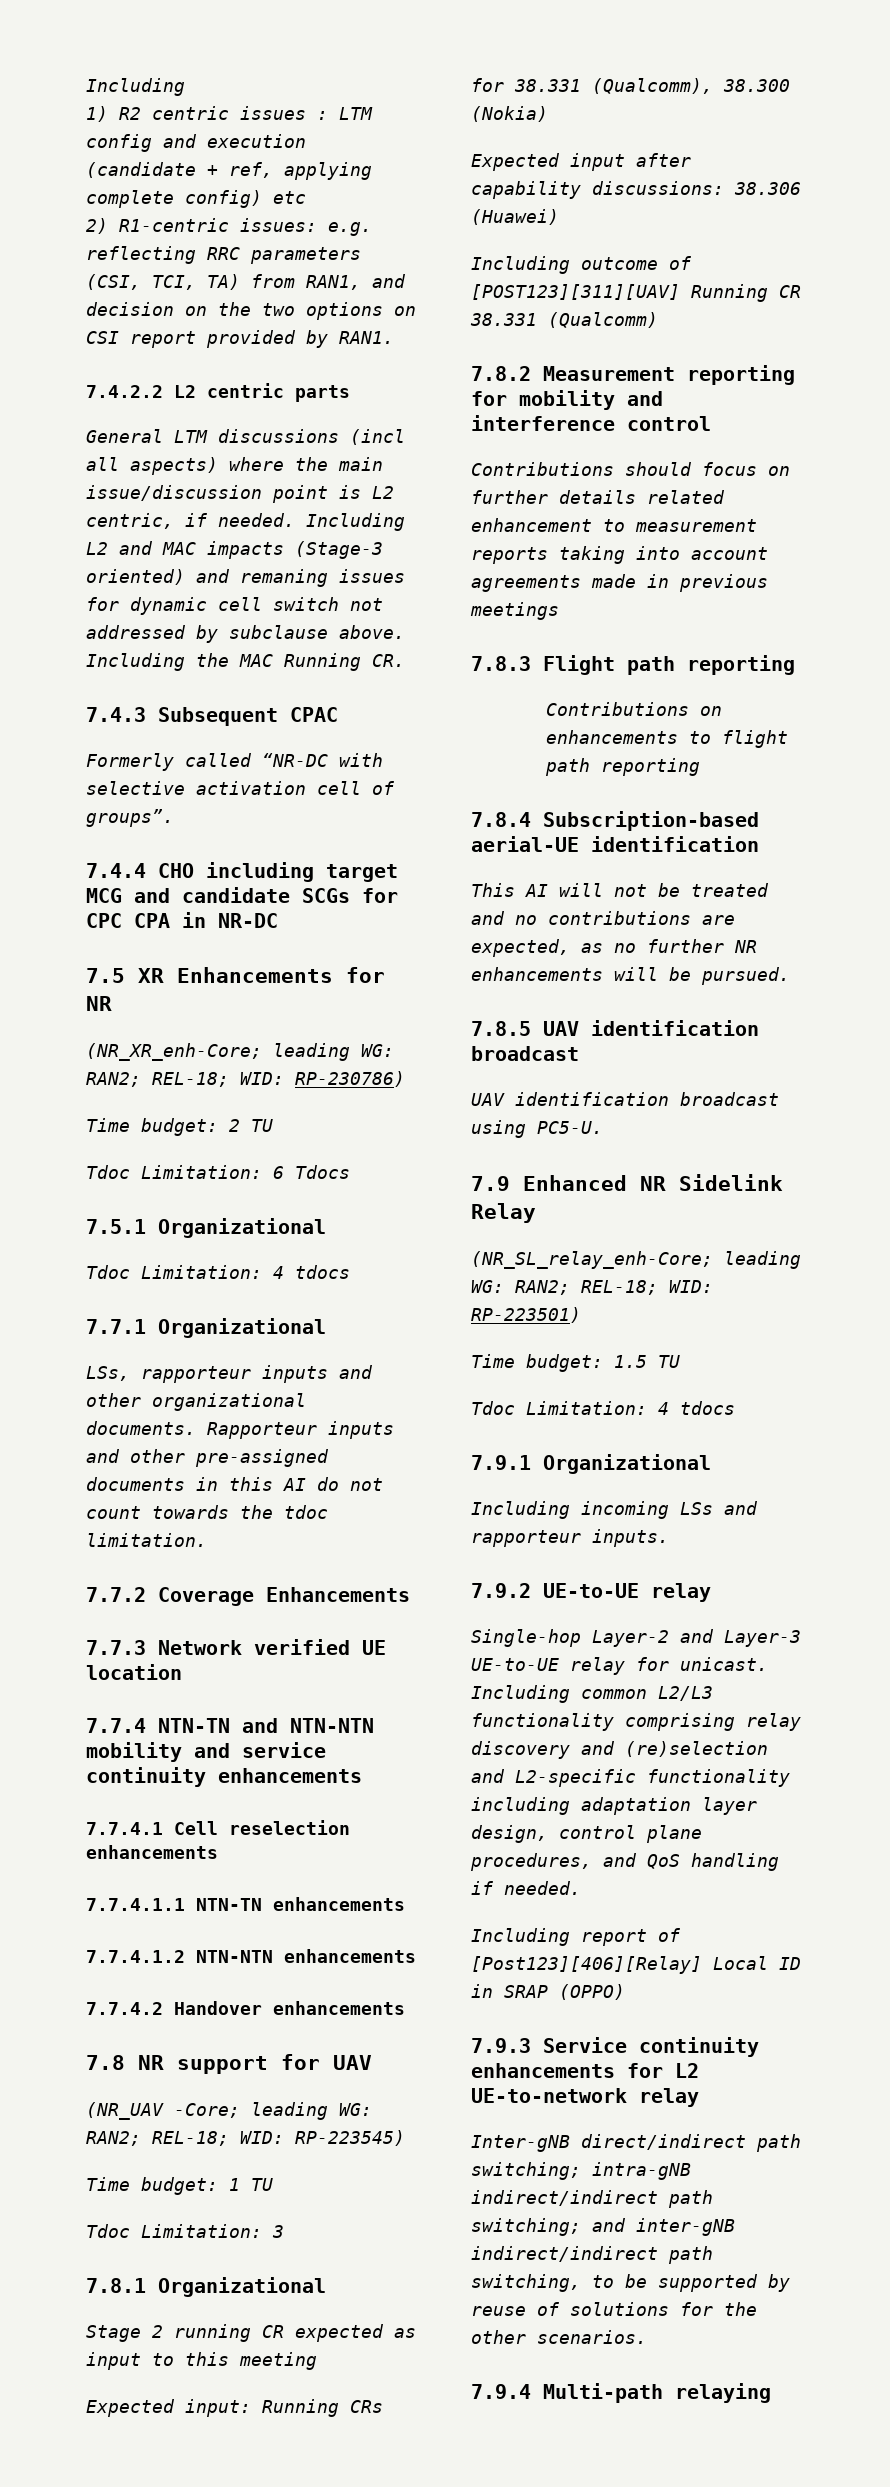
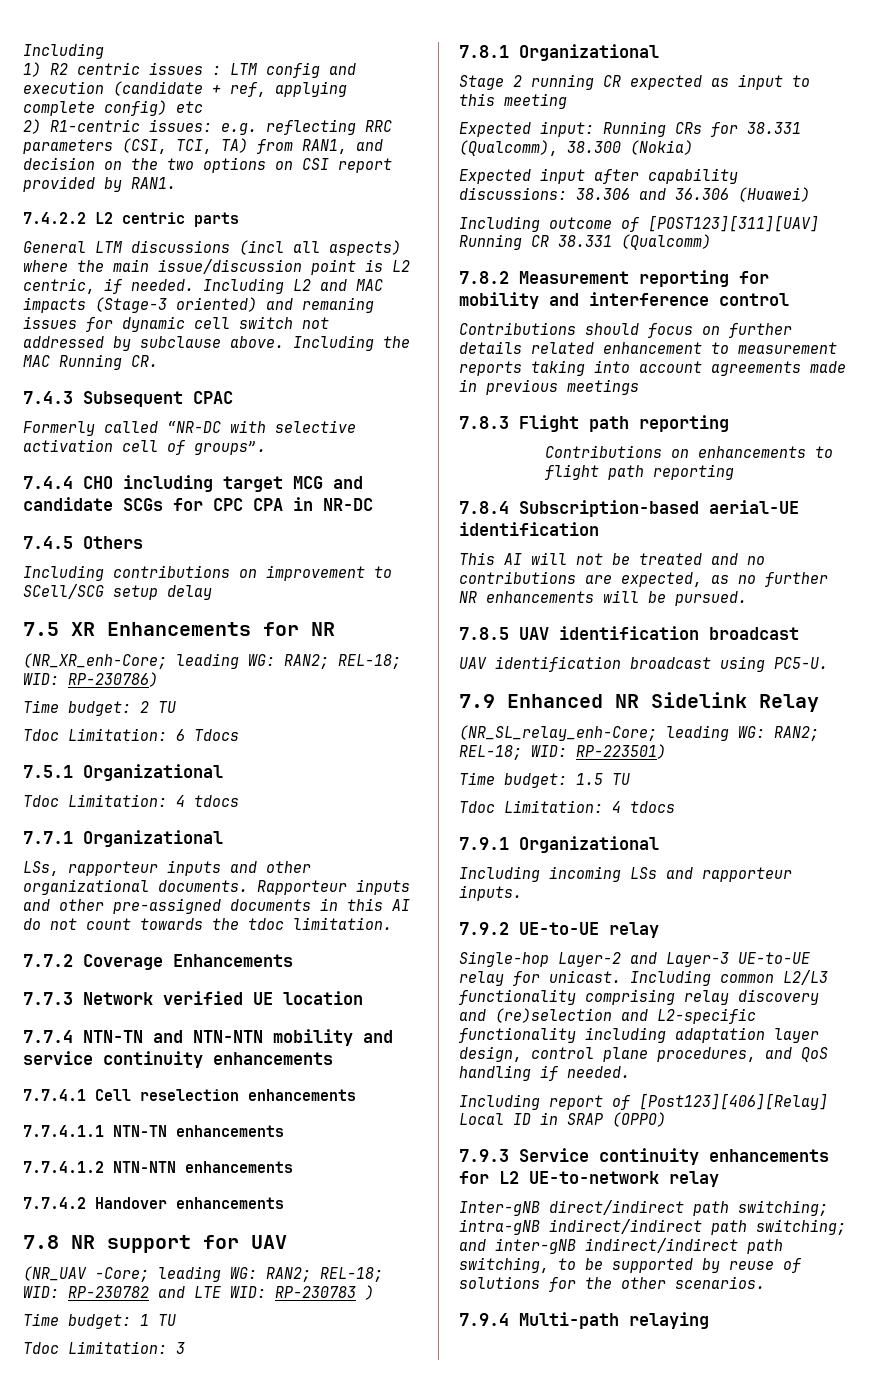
(278, 920) none -> [23,536,143,549] [23,565,392,581] [23,584,212,600] // 7.4.5 Others // Including contributions on improvement to SCell/SCG setup delay
[295,2130,405,2146] RP-223545) -> [68,1285,374,1300] RP-230782 and LTE WID: RP-230783 )
(801, 188) none -> [639,188,729,200] and 36.306

